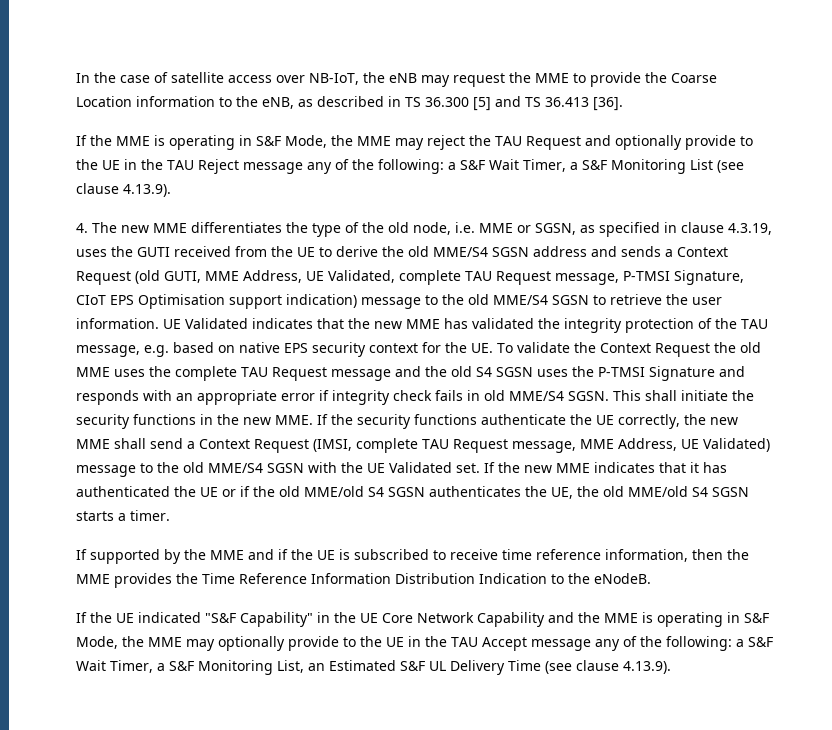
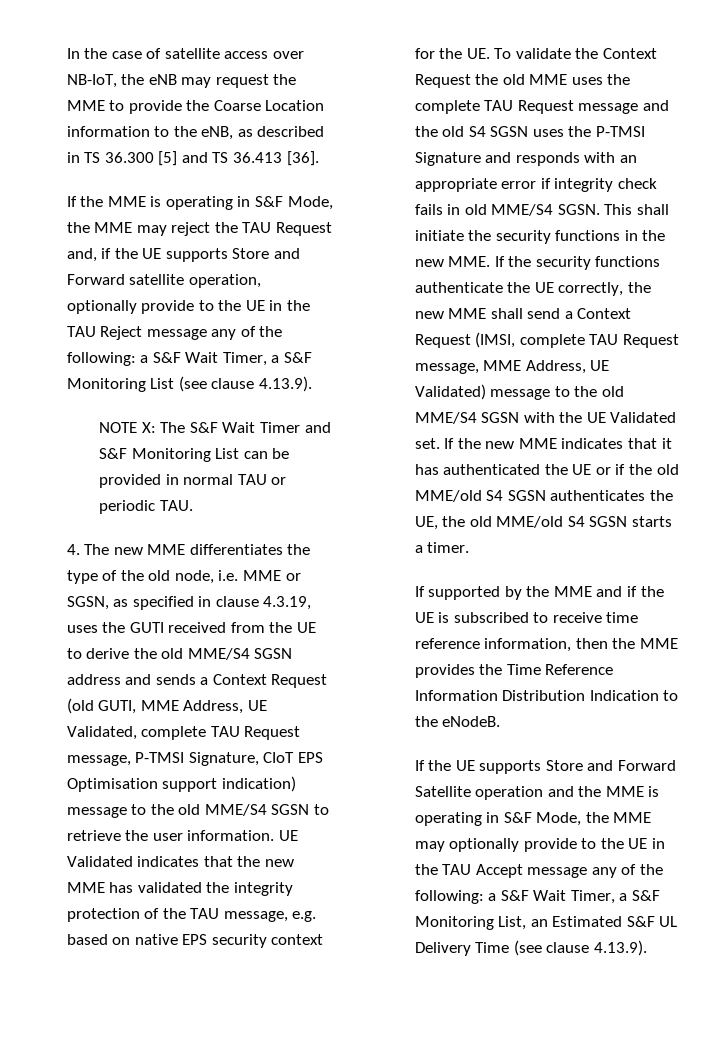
[584,135,611,146] and -> [66,248,301,262] [66,274,261,288] and, if the UE supports Store and Forward satellite operation,
(171, 190) none -> [98,422,331,433] [98,448,290,462] [98,474,287,488] [98,500,193,514] // NOTE X: The S&F Wait Timer and S&F Monitoring List can be provided in normal TAU or periodic TAU.
[137,612,545,627] indicated "S&F Capability" in the UE Core Network Capability -> [479,760,677,774] [414,786,544,800] supports Store and Forward Satellite operation

